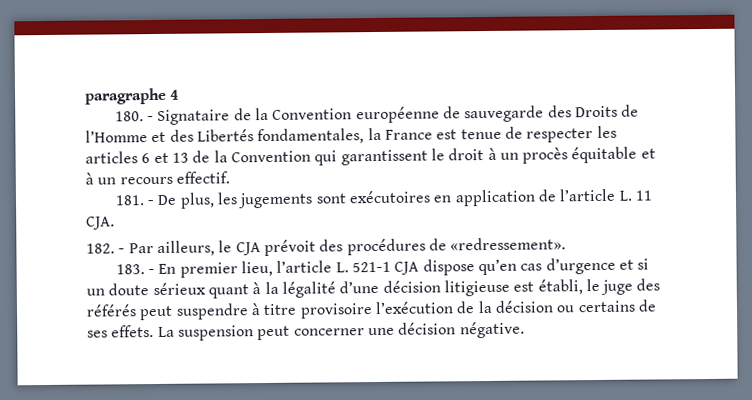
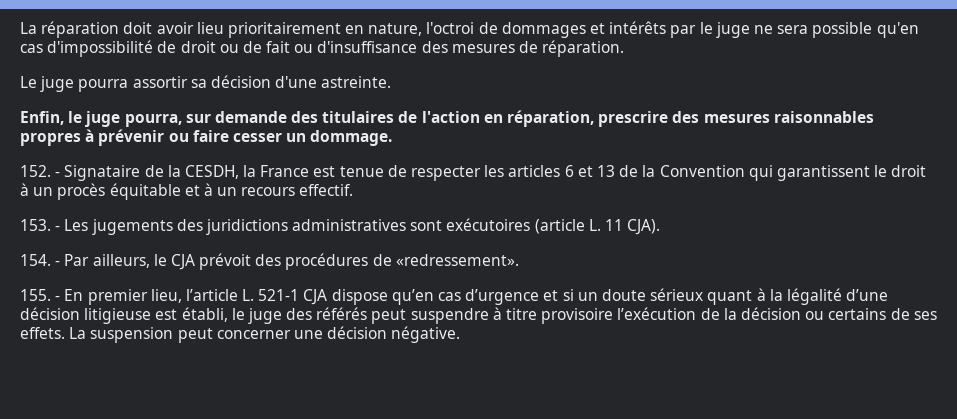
[84,87,180,105] [114,104,640,125] [85,128,365,145] paragraphe 4 // 180. - Signataire de la Convention européenne de sauvegarde des Droits de l’Homme et des Libertés fondamentales, -> [20,21,919,38] [20,40,625,57] [20,75,392,92] [20,110,874,127] [20,129,393,146] [20,165,239,181] La réparation doit avoir lieu prioritairement en nature, l'octroi de dommages et intérêts par le juge ne sera possible qu'en cas d'impossibilité de droit ou de fait ou d'insuffisance des mesures de réparation. // Le juge pourra assortir sa décision d'une astreinte. // Enfin, le juge pourra, sur demande des titulaires de l'action en réparation, prescrire des mesures raisonnables propres à prévenir ou faire cesser un dommage. // 152. - Signataire de la CESDH,
[114,188,653,209] [86,216,115,230] [86,243,115,254] 181. - De plus, les jugements sont exécutoires en application de l’article L. 11 CJA. // 182. -> [20,218,661,235] [20,254,51,266] 153. - Les jugements des juridictions administratives sont exécutoires (article L. 11 CJA). // 154.
[115,264,145,275] 183. -> [20,289,51,301] 155.

